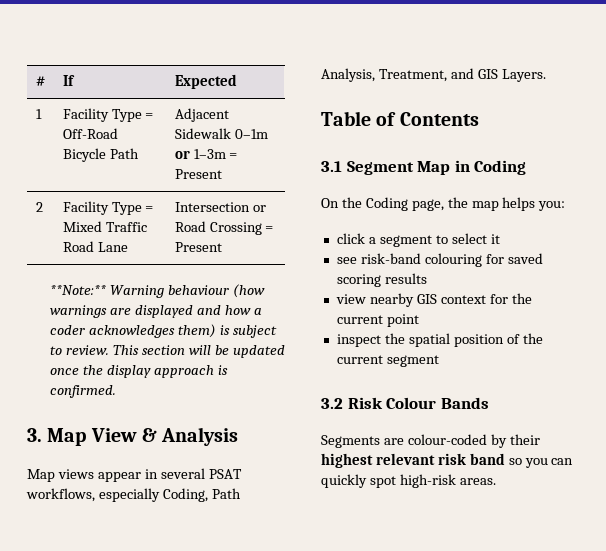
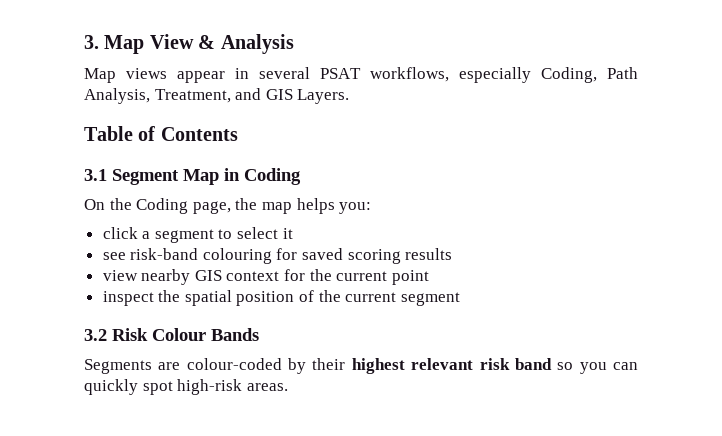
[35,76,45,86] [62,75,75,86] [174,74,237,89] [35,109,42,119] [62,108,154,122] [62,128,118,139] [62,148,139,162] [174,108,229,122] [174,128,268,139] [174,149,238,159] [174,169,222,179] [35,202,43,212] [62,201,154,215] [62,221,147,232] [62,241,128,252] [174,202,266,212] [174,221,274,235] [174,242,222,252] [50,284,265,298] [50,305,262,318] [50,324,277,338] [50,345,285,358] [50,365,228,378] [50,385,117,398] # | If | Expected // 1 | Facility Type = Off-Road Bicycle Path | Adjacent Sidewalk 0–1m or 1–3m = Present // 2 | Facility Type = Mixed Traffic Road Lane | Intersection or Road Crossing = Present // **Note:** Warning behaviour (how warnings are displayed and how a coder acknowledges them) is subject to review. This section will be updated once the display approach is confirmed. // -> (84, 42) none

